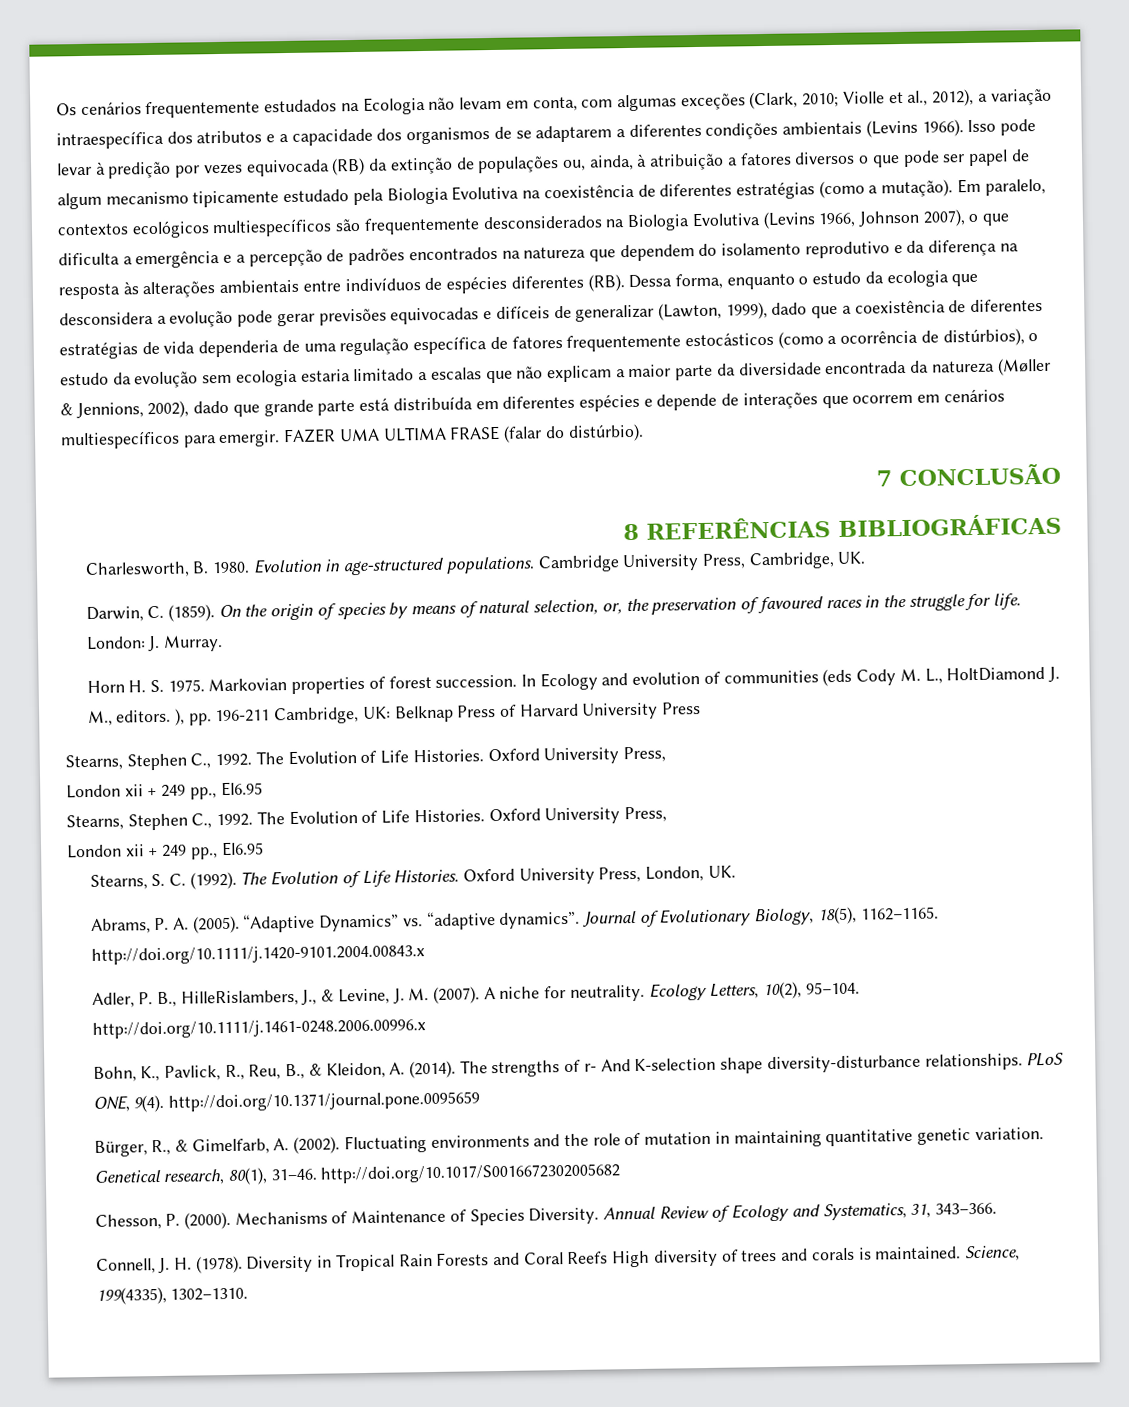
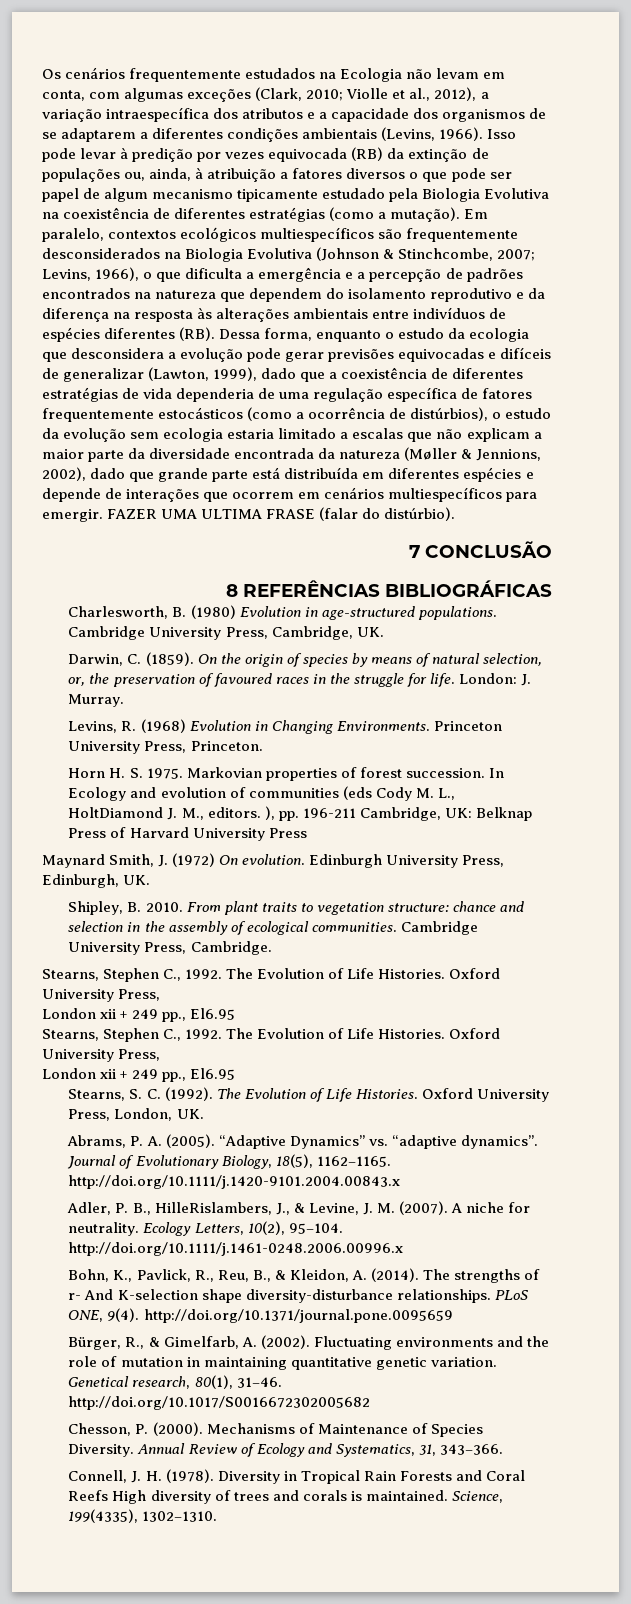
[865,119,918,138] (Levins -> [381,127,436,141] (Levins,
[762,209,966,230] (Levins 1966, Johnson 2007), -> [316,247,536,261] [42,267,140,281] (Johnson & Stinchcombe, 2007; Levins, 1966),
[211,561,250,574] 1980. -> [190,605,236,619] (1980)
(223, 643) none -> [68,719,502,734] [68,741,263,754] // Levins, R. (1968) Evolution in Changing Environments. Princeton University Press, Princeton.
(702, 708) none -> [42,853,505,868] [42,874,151,888] [68,901,524,915] [68,921,478,935] [68,941,272,955] // Maynard Smith, J. (1972) On evolution. Edinburgh University Press, Edinburgh, UK. // Shipley, B. 2010. From plant traits to vegetation structure: chance and selection in the assembly of ecological communities. Cambridge University Press, Cambridge.

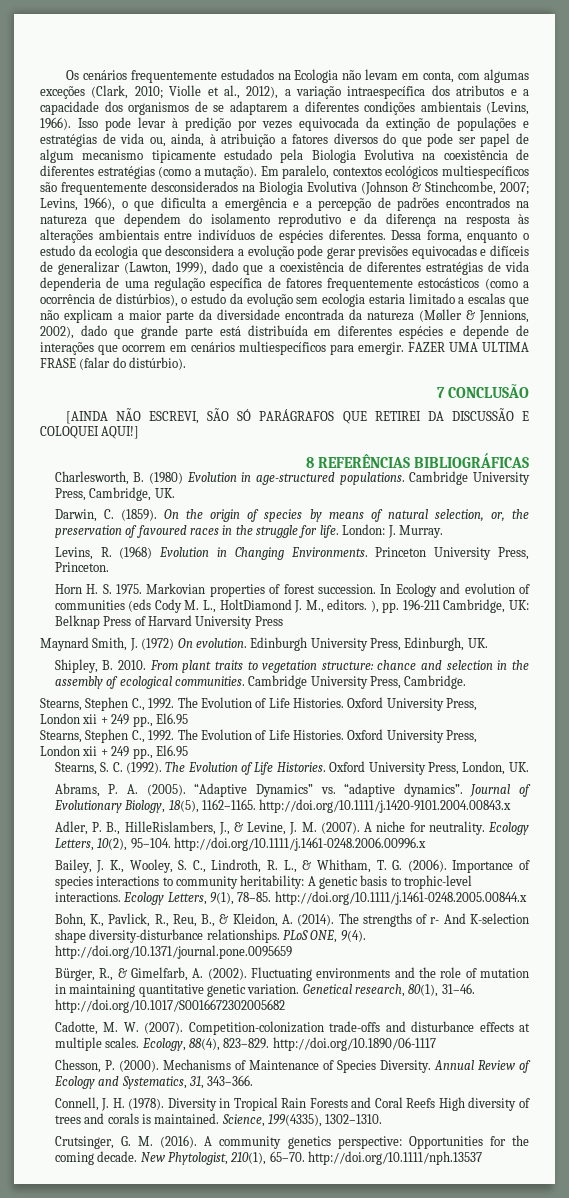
[351,147,384,161] (RB) -> (359, 124) none
(120, 175) none -> [523,121,529,128] [40,133,145,147] e estratégias de vida
[409,172,419,179] o -> [383,133,397,144] do
[104,327,216,341] diferentes (RB). -> [328,229,386,240] diferentes.
(552, 549) none -> [65,408,529,424] [40,426,140,439] // [AINDA NÃO ESCREVI, SÃO SÓ PARÁGRAFOS QUE RETIREI DA DISCUSSÃO E COLOQUEI AQUI!]
(404, 1249) none -> [54,859,530,873] [54,875,473,889] [54,891,527,905] // Bailey, J. K., Wooley, S. C., Lindroth, R. L., & Whitham, T. G. (2006). Importance of species interactions to community heritability: A genetic basis to trophic-level interactions. Ecology Letters, 9(1), 78–85. http://doi.org/10.1111/j.1461-0248.2005.00844.x
(371, 1403) none -> [54,1021,530,1035] [54,1037,436,1051] // Cadotte, M. W. (2007). Competition-colonization trade-offs and disturbance effects at multiple scales. Ecology, 88(4), 823–829. http://doi.org/10.1890/06-1117
(218, 1516) none -> [54,1135,529,1149] [54,1151,483,1165] // Crutsinger, G. M. (2016). A community genetics perspective: Opportunities for the coming decade. New Phytologist, 210(1), 65–70. http://doi.org/10.1111/nph.13537

